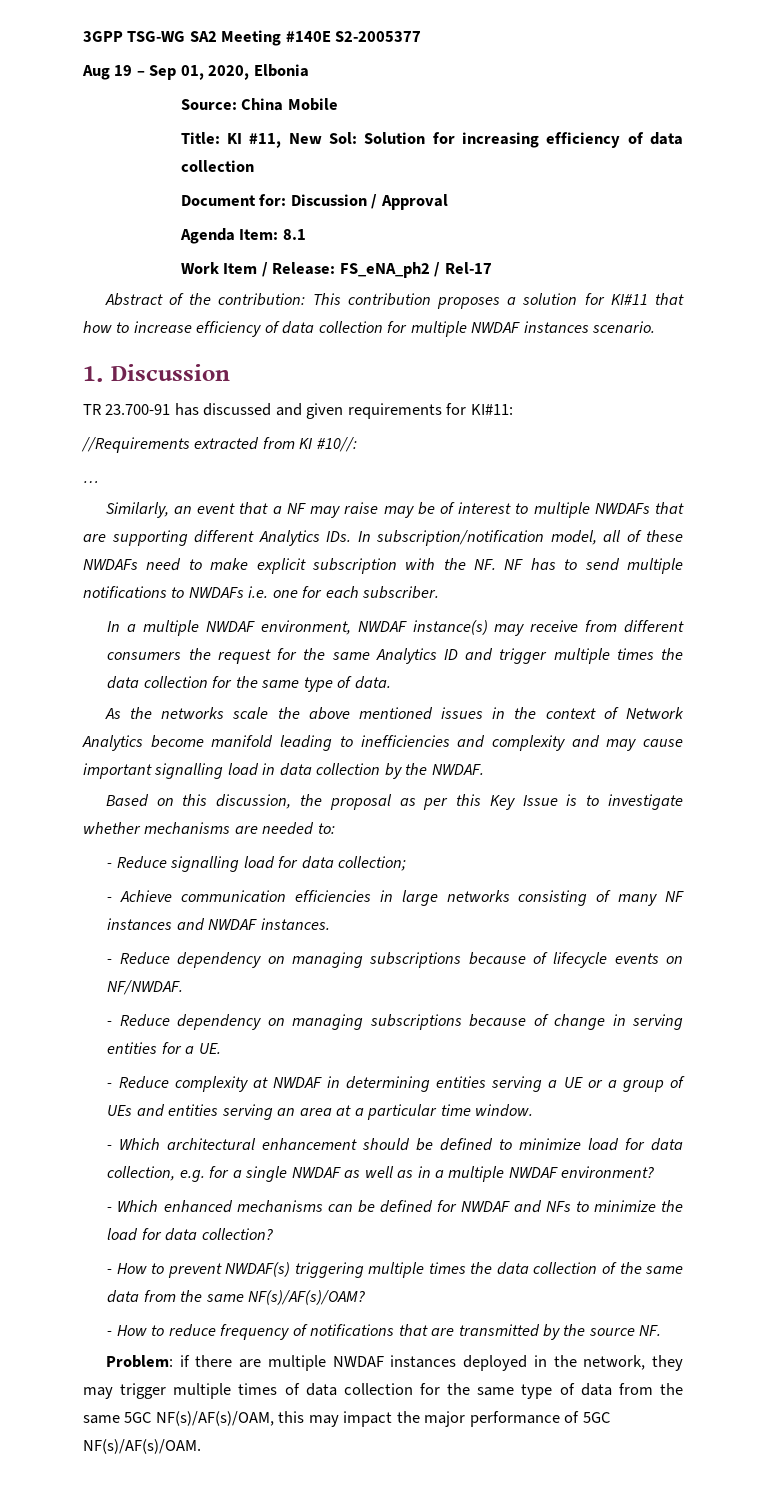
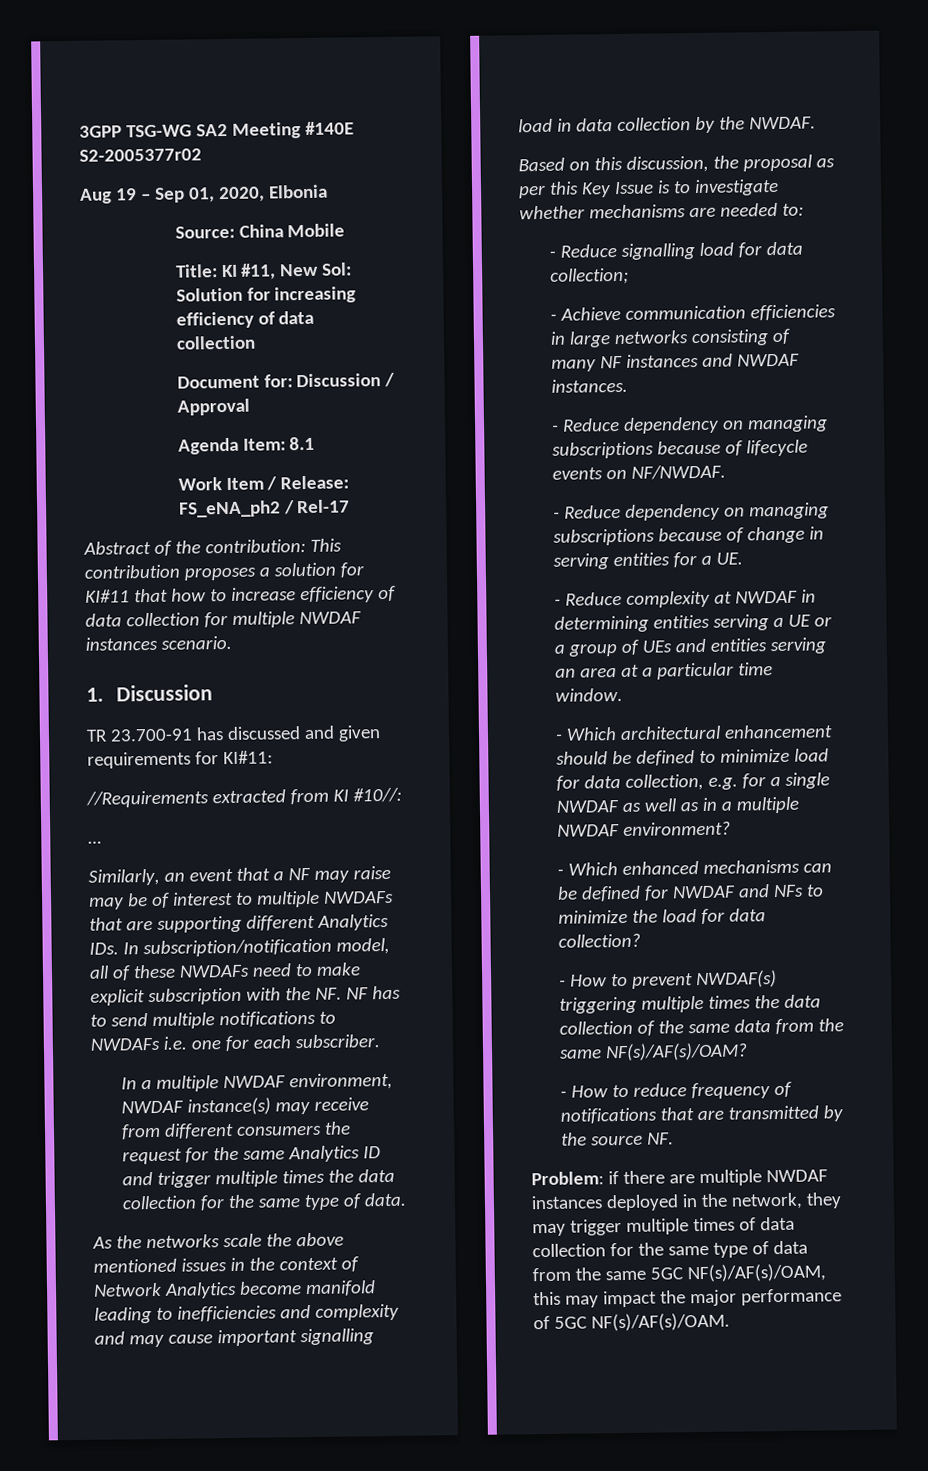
[335,31,422,42] S2-2005377 -> [79,148,202,162] S2-2005377r02

